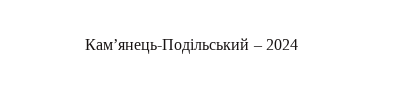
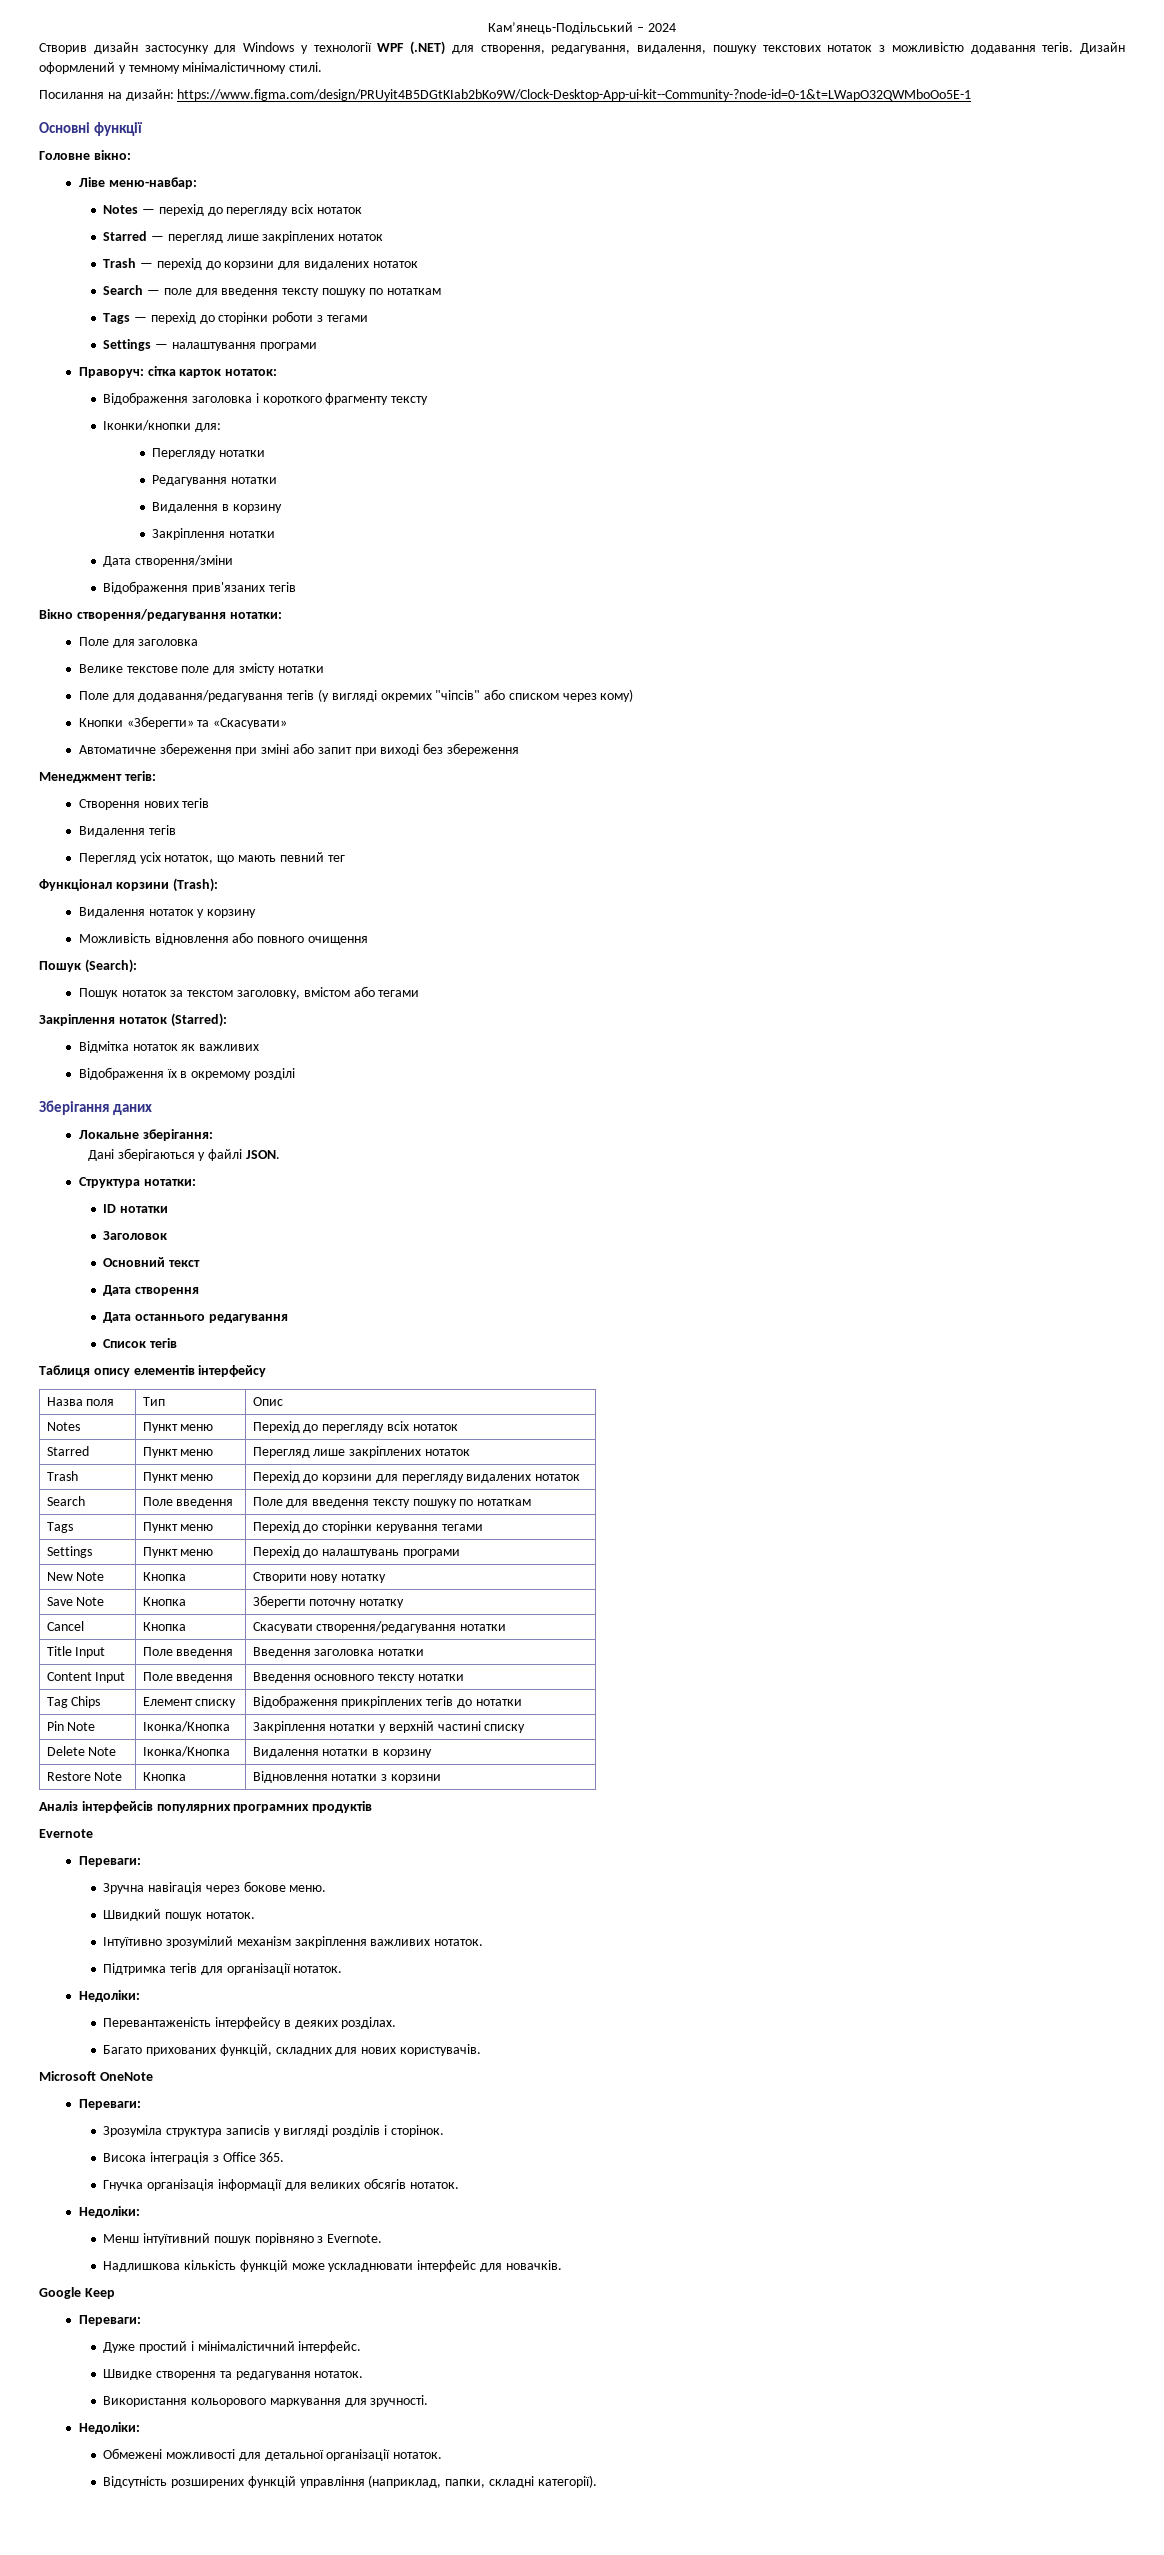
(298, 44) none -> [39,41,1125,55] [39,62,323,74] [39,89,972,101] [39,122,144,136] [39,150,131,160] [78,177,197,189] [103,204,362,216] [103,231,384,243] [103,258,418,270] [103,285,441,297] [103,311,368,324] [103,339,317,351] [78,366,278,378] [103,392,429,405] [103,420,222,432] [152,448,266,459] [152,475,278,486] [152,502,282,513] [152,528,276,540] [103,555,234,567] [103,581,296,594] [39,609,282,621] [78,637,199,648] [78,663,324,675] [78,689,634,702] [78,716,288,729] [78,743,519,756] [39,771,156,783] [78,798,210,810] [78,825,176,837] [78,852,345,864] [39,878,218,892] [78,907,257,918] [78,932,368,945] [39,959,137,973] [78,986,420,999] [39,1013,227,1027] [78,1041,260,1053] [78,1067,295,1080] [39,1100,153,1115] [78,1129,213,1141] [87,1148,281,1161] [78,1177,196,1188] [103,1204,169,1213] [103,1231,168,1240] [103,1257,201,1267] [103,1285,200,1296] [103,1312,288,1323] [103,1338,178,1348] [39,1365,267,1377] [46,1397,115,1406] [142,1397,165,1406] [252,1397,283,1406] [46,1422,80,1431] [142,1422,214,1433] [252,1421,458,1433] [46,1446,89,1456] [142,1447,214,1458] [252,1446,470,1458] [46,1471,78,1481] [142,1472,214,1483] [252,1471,581,1483] [46,1496,85,1506] [142,1497,234,1508] [252,1497,532,1508] [46,1522,73,1533] [142,1522,214,1533] [252,1521,483,1533] [46,1546,92,1558] [142,1547,214,1558] [252,1546,460,1558] [46,1572,105,1581] [142,1572,186,1581] [252,1572,387,1583] [46,1597,105,1606] [142,1597,186,1606] [252,1595,405,1608] [46,1621,84,1631] [142,1622,186,1631] [252,1621,507,1633] [46,1646,106,1658] [142,1647,234,1658] [252,1647,425,1658] [46,1672,126,1683] [142,1672,234,1683] [252,1672,464,1683] [46,1696,101,1708] [142,1697,237,1708] [252,1695,522,1708] [46,1721,96,1731] [142,1721,230,1732] [252,1721,526,1733] [46,1746,117,1756] [142,1746,230,1757] [252,1747,432,1758] [46,1772,123,1781] [142,1772,186,1781] [252,1771,441,1783] [39,1801,373,1813] [39,1829,93,1838] [78,1856,141,1867] [103,1881,327,1894] [103,1909,255,1921] [103,1936,484,1948] [103,1963,343,1975] [78,1990,140,2002] [103,2017,397,2029] [103,2044,481,2056] [39,2071,153,2081] [78,2099,141,2110] [103,2125,444,2137] [103,2152,285,2164] [103,2178,459,2191] [78,2206,140,2218] [103,2233,383,2245] [103,2260,562,2272] [39,2287,115,2299] [78,2315,141,2326] [103,2341,362,2353] [103,2369,364,2380] [103,2395,429,2407] [78,2422,140,2434] [103,2448,443,2461] [103,2475,597,2488] // Створив дизайн застосунку для Windows у технології WPF (.NET) для створення, редагування, видалення, пошуку текстових нотаток з можливістю додавання тегів. Дизайн оформлений у темному мінімалістичному стилі. // Посилання на дизайн: https://www.figma.com/design/PRUyit4B5DGtKIab2bKo9W/Clock-Desktop-App-ui-kit--Community-?node-id=0-1&t=LWapO32QWMboOo5E-1 // Основні функції // Головне вікно: // Ліве меню-навбар: // Notes — перехід до перегляду всіх нотаток // Starred — перегляд лише закріплених нотаток // Trash — перехід до корзини для видалених нотаток // Search — поле для введення тексту пошуку по нотаткам // Tags — перехід до сторінки роботи з тегами // Settings — налаштування програми // Праворуч: сітка карток нотаток: // Відображення заголовка і короткого фрагменту тексту // Іконки/кнопки для: // Перегляду нотатки // Редагування нотатки // Видалення в корзину // Закріплення нотатки // Дата створення/зміни // Відображення прив'язаних тегів // Вікно створення/редагування нотатки: // Поле для заголовка // Велике текстове поле для змісту нотатки // Поле для додавання/редагування тегів (у вигляді окремих "чіпсів" або списком через кому) // Кнопки «Зберегти» та «Скасувати» // Автоматичне збереження при зміні або запит при виході без збереження // Менеджмент тегів: // Створення нових тегів // Видалення тегів // Перегляд усіх нотаток, що мають певний тег // Функціонал корзини (Trash): // Видалення нотаток у корзину // Можливість відновлення або повного очищення // Пошук (Search): // Пошук нотаток за текстом заголовку, вмістом або тегами // Закріплення нотаток (Starred): // Відмітка нотаток як важливих // Відображення їх в окремому розділі // Зберігання даних // Локальне зберігання: // Дані зберігаються у файлі JSON. // Структура нотатки: // ID нотатки // Заголовок // Основний текст // Дата створення // Дата останнього редагування // Список тегів // Таблиця опису елементів інтерфейсу // Назва поля | Тип | Опис // Notes | Пункт меню | Перехід до перегляду всіх нотаток // Starred | Пункт меню | Перегляд лише закріплених нотаток // Trash | Пункт меню | Перехід до корзини для перегляду видалених нотаток // Search | Поле введення | Поле для введення тексту пошуку по нотаткам // Tags | Пункт меню | Перехід до сторінки керування тегами // Settings | Пункт меню | Перехід до налаштувань програми // New Note | Кнопка | Створити нову нотатку // Save Note | Кнопка | Зберегти поточну нотатку // Cancel | Кнопка | Скасувати створення/редагування нотатки // Title Input | Поле введення | Введення заголовка нотатки // Content Input | Поле введення | Введення основного тексту нотатки // Tag Chips | Елемент списку | Відображення прикріплених тегів до нотатки // Pin Note | Іконка/Кнопка | Закріплення нотатки у верхній частині списку // Delete Note | Іконка/Кнопка | Видалення нотатки в корзину // Restore Note | Кнопка | Відновлення нотатки з корзини // Аналіз інтерфейсів популярних програмних продуктів // Evernote // Переваги: // Зручна навігація через бокове меню. // Швидкий пошук нотаток. // Інтуїтивно зрозумілий механізм закріплення важливих нотаток. // Підтримка тегів для організації нотаток. // Недоліки: // Перевантаженість інтерфейсу в деяких розділах. // Багато прихованих функцій, складних для нових користувачів. // Microsoft OneNote // Переваги: // Зрозуміла структура записів у вигляді розділів і сторінок. // Висока інтеграція з Office 365. // Гнучка організація інформації для великих обсягів нотаток. // Недоліки: // Менш інтуїтивний пошук порівняно з Evernote. // Надлишкова кількість функцій може ускладнювати інтерфейс для новачків. // Google Keep // Переваги: // Дуже простий і мінімалістичний інтерфейс. // Швидке створення та редагування нотаток. // Використання кольорового маркування для зручності. // Недоліки: // Обмежені можливості для детальної організації нотаток. // Відсутність розширених функцій управління (наприклад, папки, складні категорії).

